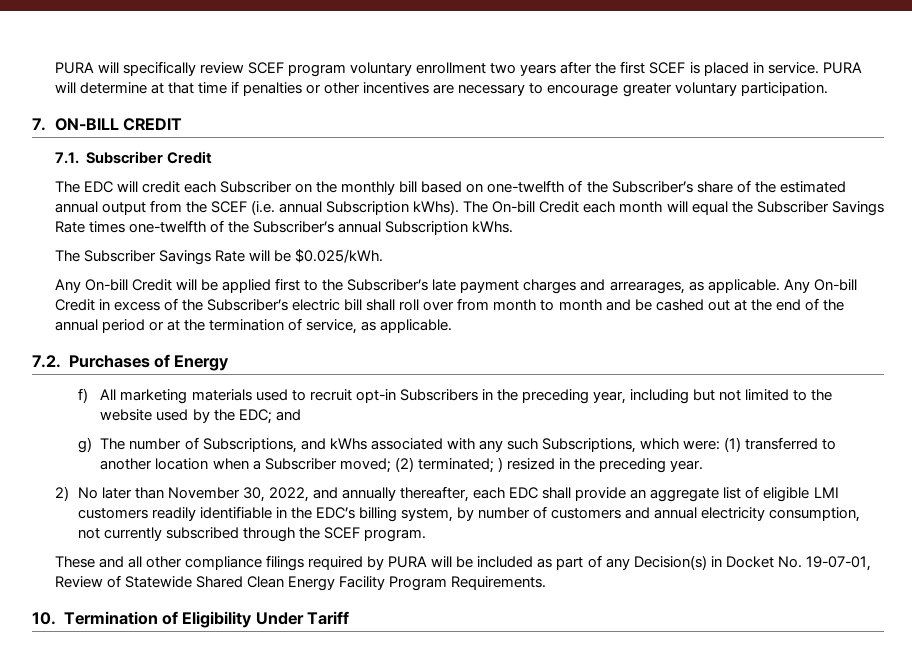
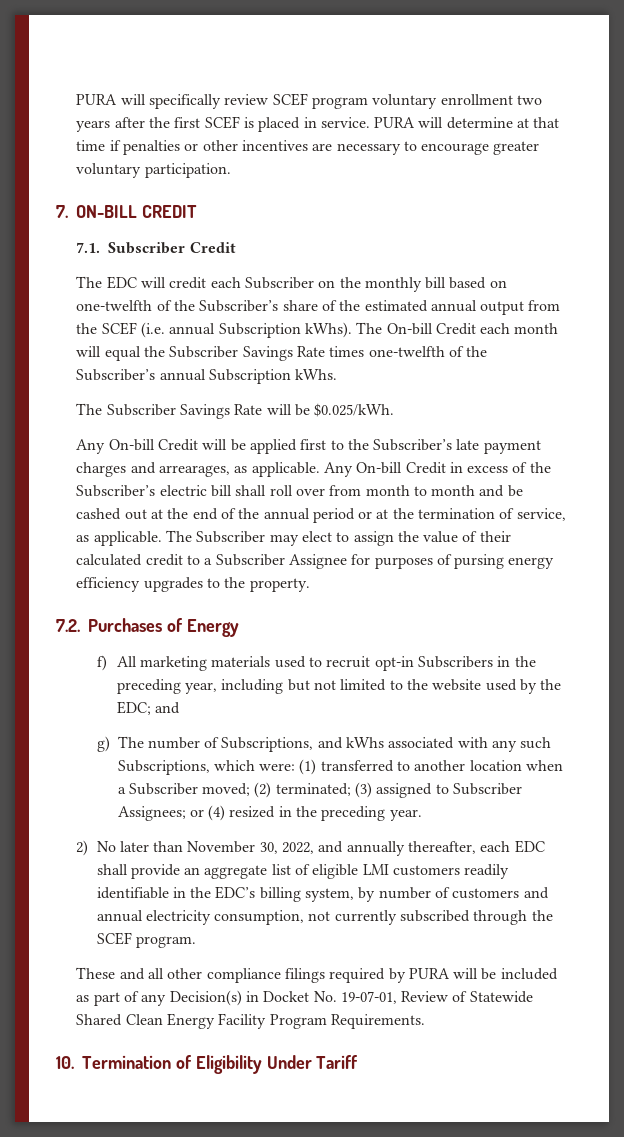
(453, 326) none -> [165,530,511,546] [76,554,555,569] [76,577,310,592] The Subscriber may elect to assign the value of their calculated credit to a Subscriber Assignee for purposes of pursing energy efficiency upgrades to the property.
[497,457,503,472] ) -> [355,782,523,798] [117,805,226,821] (3) assigned to Subscriber Assignees; or (4)

